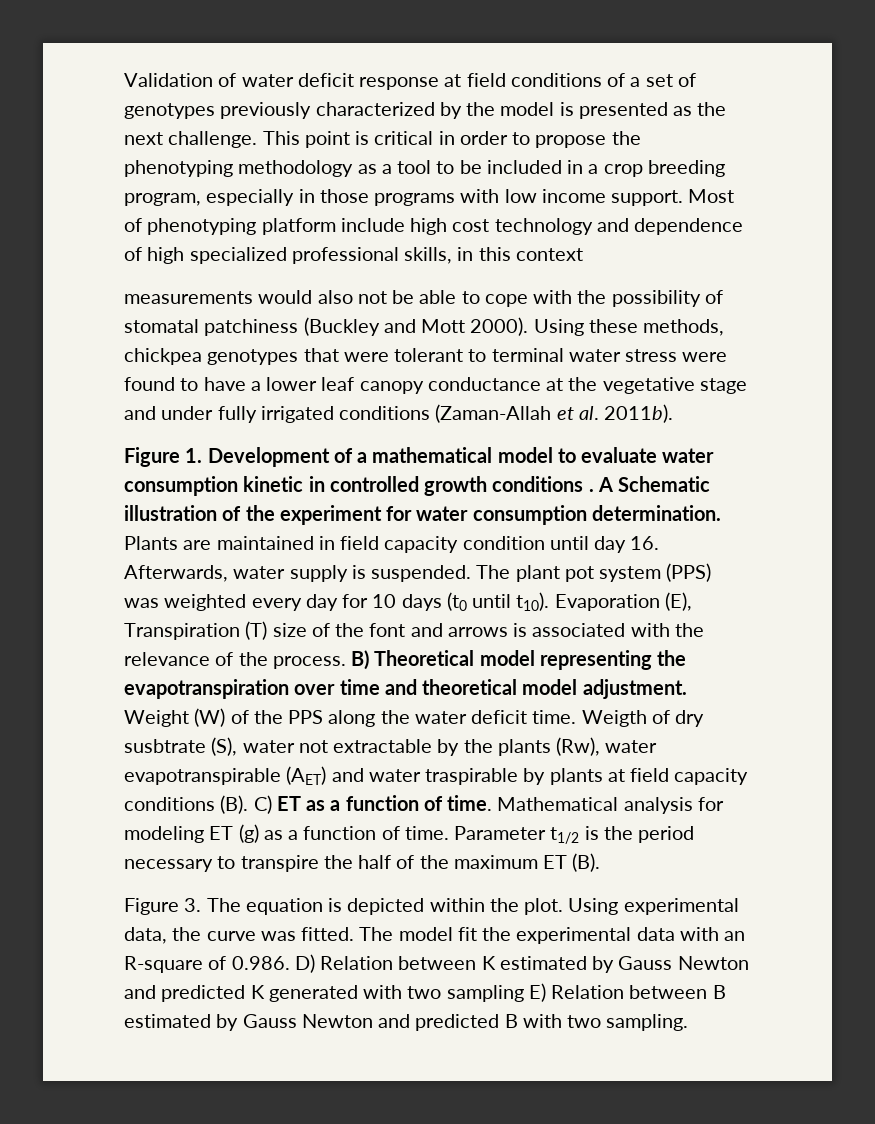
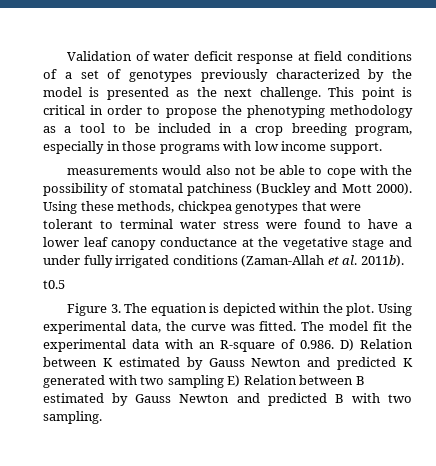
[688,189,735,203] [124,218,744,235] [124,247,583,264] Most of phenotyping platform include high cost technology and dependence of high specialized professional skills, in this context -> (382, 148) none
[124,447,715,467] [124,476,711,496] [124,505,721,525] [124,536,660,553] [124,563,712,582] [124,592,692,611] [124,621,704,640] [124,650,687,670] [124,679,687,699] [124,708,705,727] [124,737,658,756] [124,766,749,785] [124,795,724,814] [124,824,695,844] [124,853,601,872] Figure 1. Development of a mathematical model to evaluate water consumption kinetic in controlled growth conditions . A Schematic illustration of the experiment for water consumption determination. Plants are maintained in field capacity condition until day 16. Afterwards, water supply is suspended. The plant pot system (PPS) was weighted every day for 10 days (t0 until t10). Evaporation (E), Transpiration (T) size of the font and arrows is associated with the relevance of the process. B) Theoretical model representing the evapotranspiration over time and theoretical model adjustment. Weight (W) of the PPS along the water deficit time. Weigth of dry susbtrate (S), water not extractable by the plants (Rw), water evapotranspirable (AET) and water traspirable by plants at field capacity conditions (B). C) ET as a function of time. Mathematical analysis for modeling ET (g) as a function of time. Parameter t1/2 is the period necessary to transpire the half of the maximum ET (B). -> [43,280,65,289] t0.5

